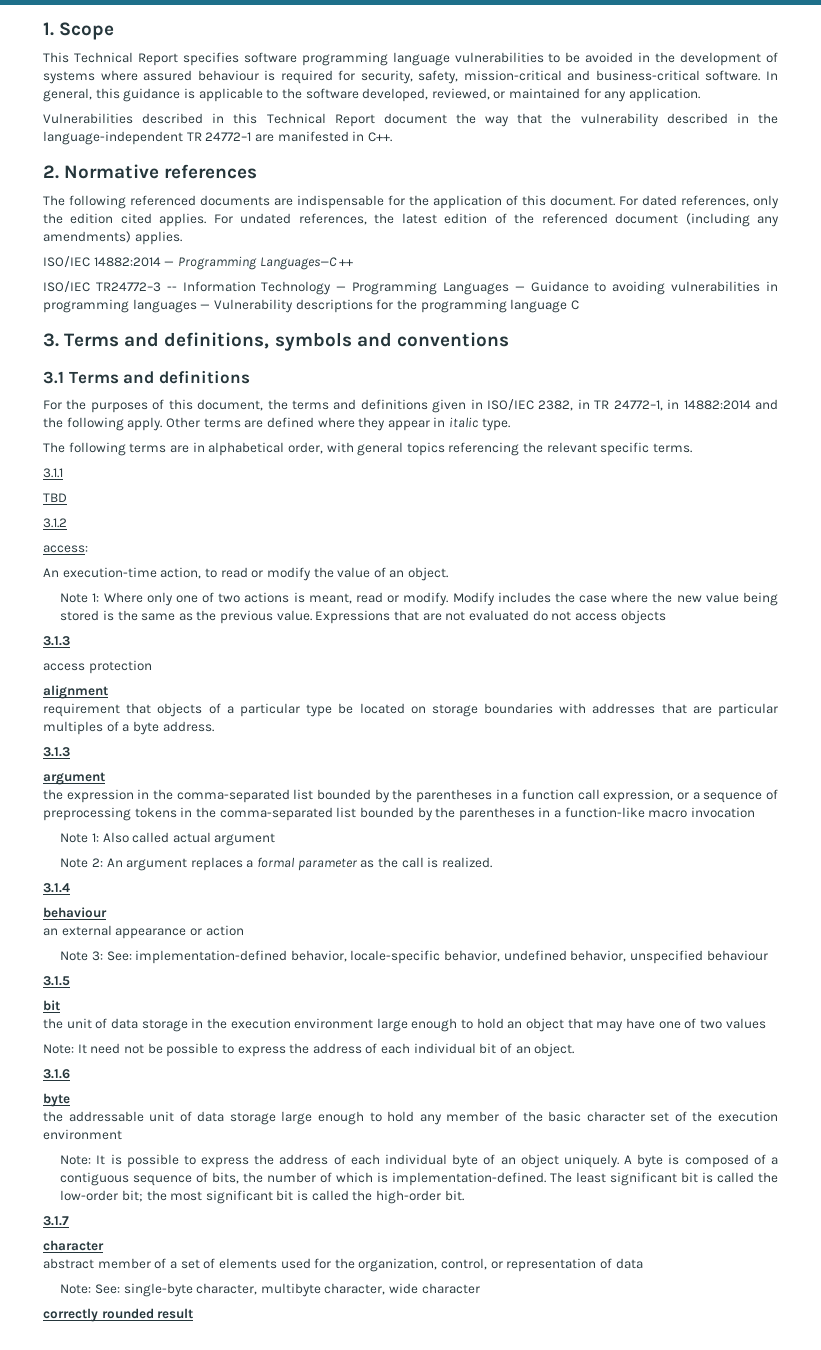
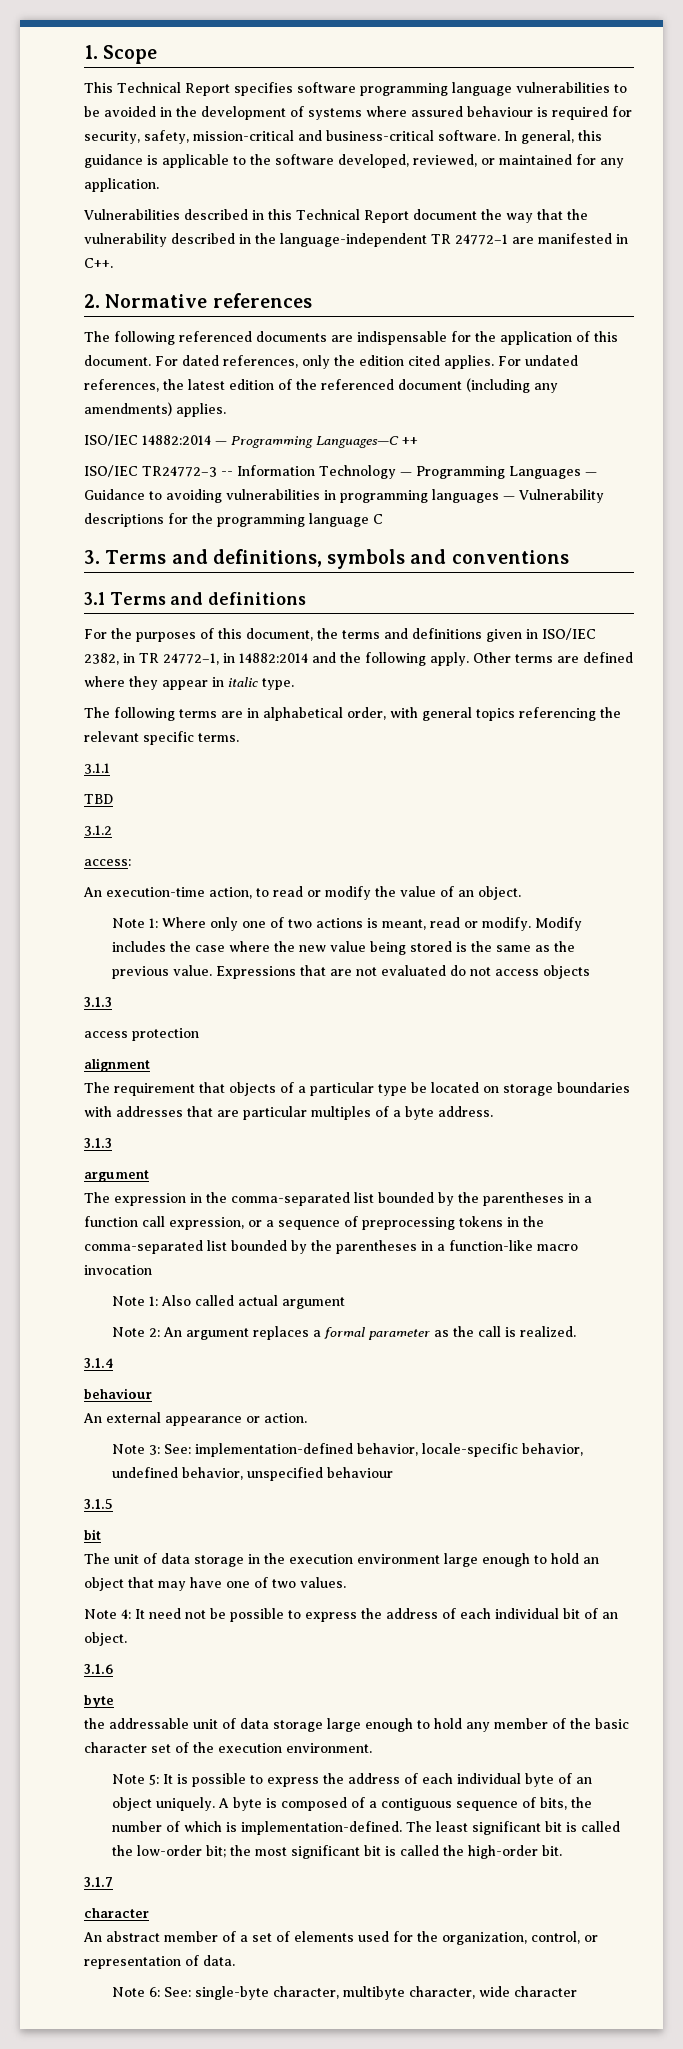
(108, 692) none -> [84,1082,110,1093] The
[43,789,63,800] the -> [84,1192,110,1203] The
[43,928,58,936] an -> [83,1413,102,1423] An
[205,925,244,936] action -> [264,1413,307,1423] action.
[43,1018,63,1029] the -> [84,1553,110,1564] The
[725,1018,766,1029] [43,1044,74,1054] values // Note: -> [300,1577,346,1588] [84,1609,131,1619] values. // Note 4:
[43,1129,122,1140] [60,1155,92,1165] environment // Note: -> [286,1743,372,1753] [111,1774,159,1785] environment. // Note 5:
(104, 1245) none -> [83,1932,102,1942] An
[615,1258,643,1269] [60,1284,92,1294] data // Note: -> [203,1955,235,1966] [111,1987,160,1997] data. // Note 6:
[43,1308,194,1322] // correctly rounded result -> (577, 1991) none

